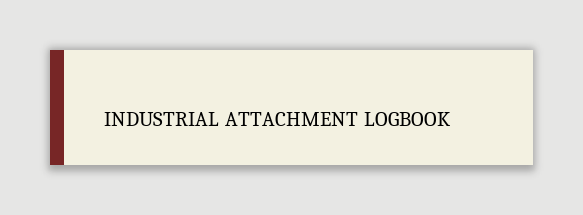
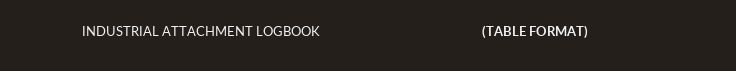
(451, 119) none -> [481,25,589,39] // (TABLE FORMAT)

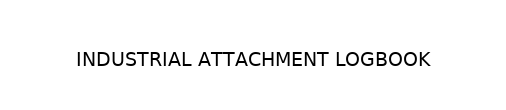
[481,25,589,39] // (TABLE FORMAT) -> (432, 59) none

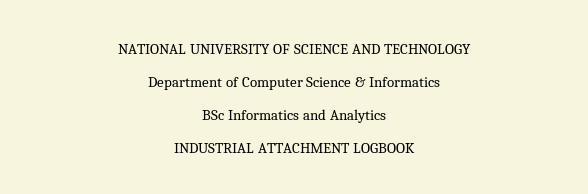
(75, 59) none -> [118,44,471,54] [147,77,441,90] [202,109,386,123] NATIONAL UNIVERSITY OF SCIENCE AND TECHNOLOGY // Department of Computer Science & Informatics // BSc Informatics and Analytics //

